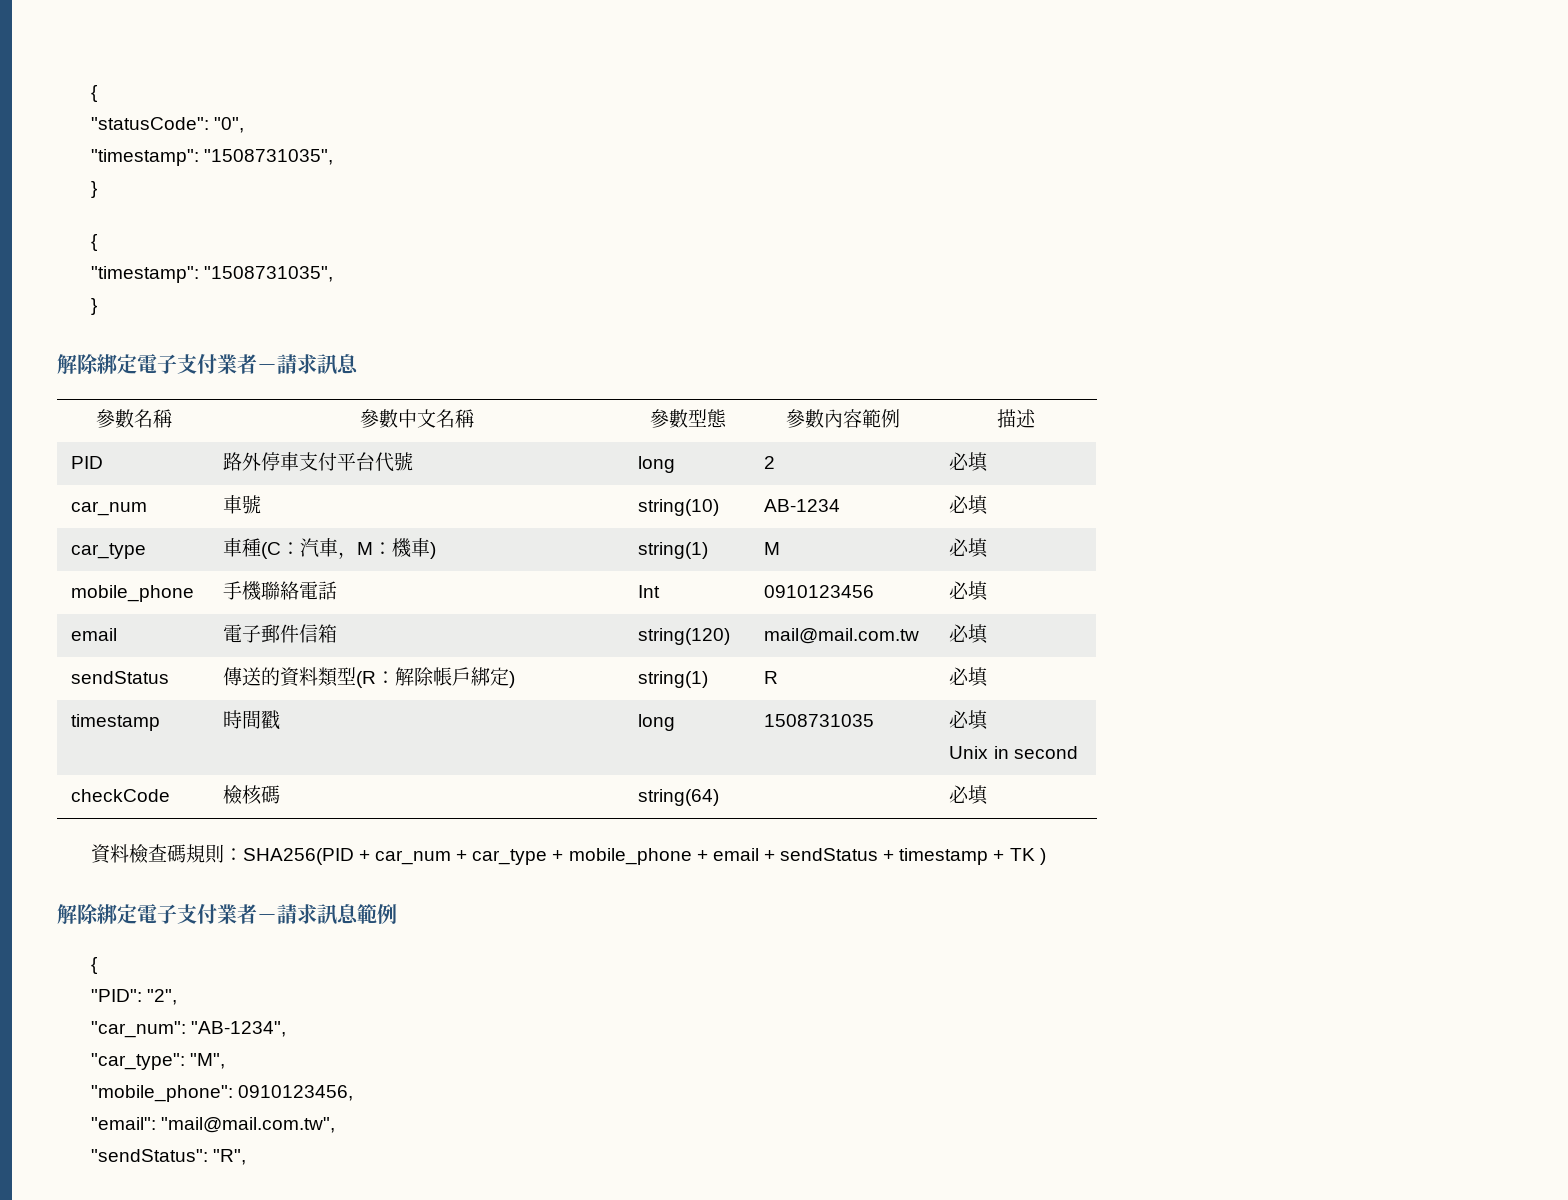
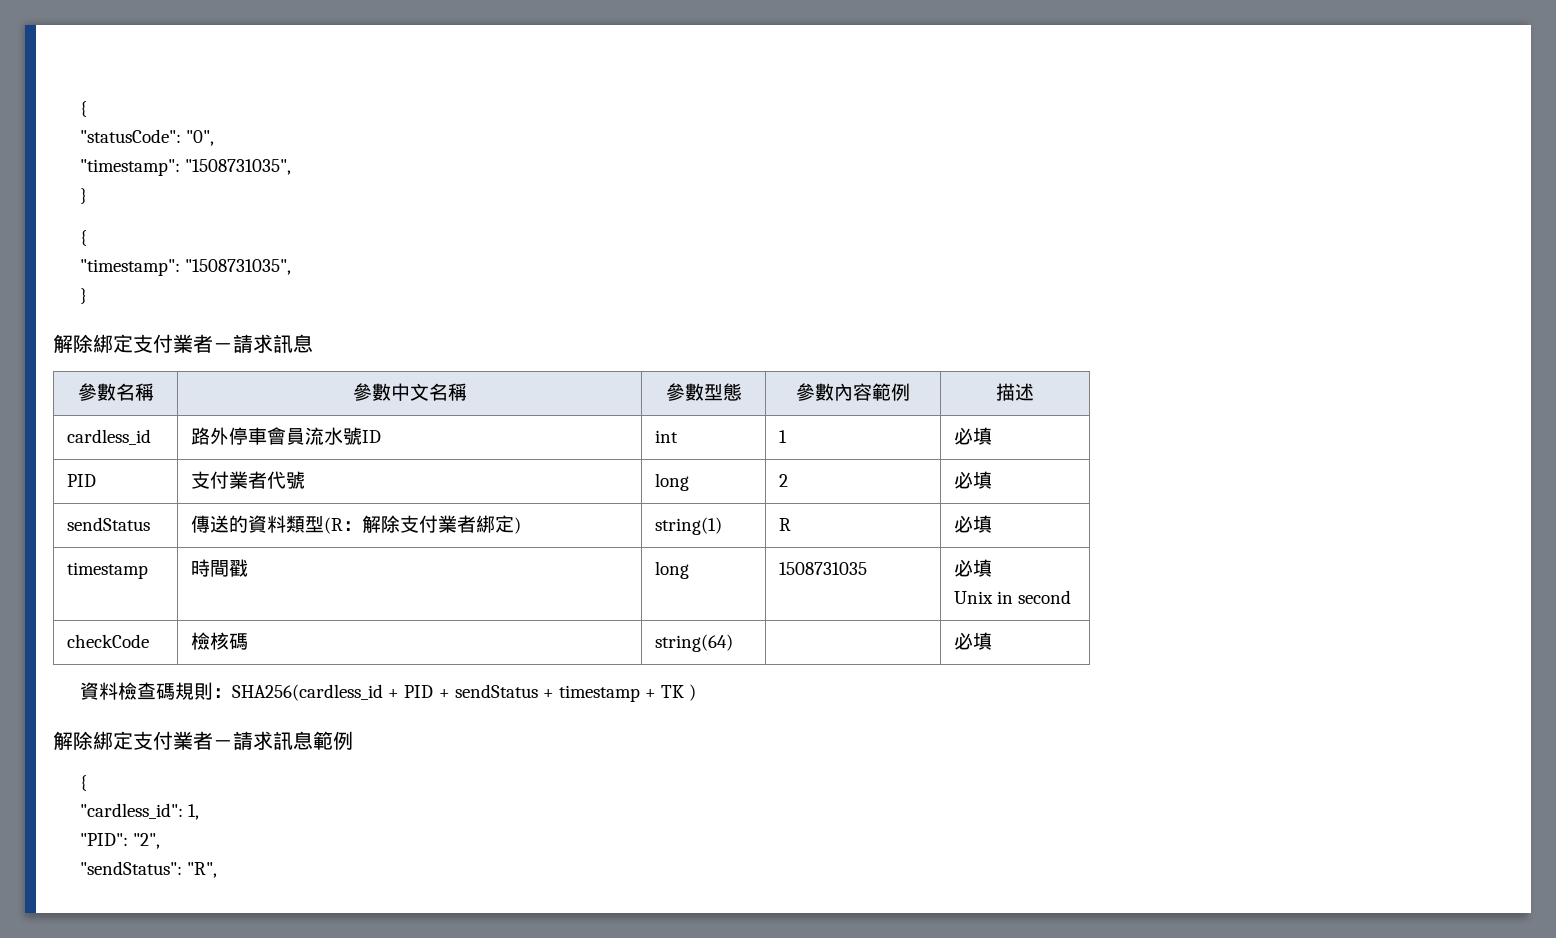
[137,354,177,374] 電子 -> (133, 343) none
[71,456,104,469] PID -> [66,429,151,445] cardless_id
[299,452,414,472] [638,456,676,473] [764,456,776,469] [949,452,990,472] [71,501,148,516] [223,495,262,514] [638,499,720,516] [764,499,841,512] [949,495,990,515] [71,543,147,559] [223,538,437,559] [638,542,709,559] [764,542,781,555] [949,538,990,558] [71,585,195,602] [223,581,338,601] [638,585,661,598] [764,585,875,598] [949,581,990,601] [71,628,118,641] [223,624,338,643] [638,628,731,645] [764,628,920,644] 支付平台代號 | long | 2 | 必填 // car_num | 車號 | string(10) | AB-1234 | 必填 // car_type | 車種(C：汽車，M：機車) | string(1) | M | 必填 // mobile_phone | 手機聯絡電話 | Int | 0910123456 | 必填 // email | 電子郵件信箱 | string(120) | mail@mail.com.tw -> [266,427,381,445] [654,430,678,443] [778,430,787,443] [953,427,992,445] [66,474,96,487] [190,471,305,489] [654,473,689,491] [778,474,788,487] 會員流水號ID | int | 1 | 必填 // PID | 支付業者代號 | long | 2
[433,667,472,686] 帳戶 -> [399,515,476,533] 支付業者
[242,848,759,865] SHA256(PID + car_num + car_type + mobile_phone + email -> [232,684,434,701] SHA256(cardless_id + PID
[137,904,177,924] 電子 -> (133, 740) none
(98, 965) none -> [80,803,200,820] // "cardless_id": 1,
[90,1021,286,1038] [90,1053,225,1070] [90,1085,353,1102] [90,1117,335,1133] // "car_num": "AB-1234", // "car_type": "M", // "mobile_phone": 0910123456, // "email": "mail@mail.com.tw", -> (161, 841) none

